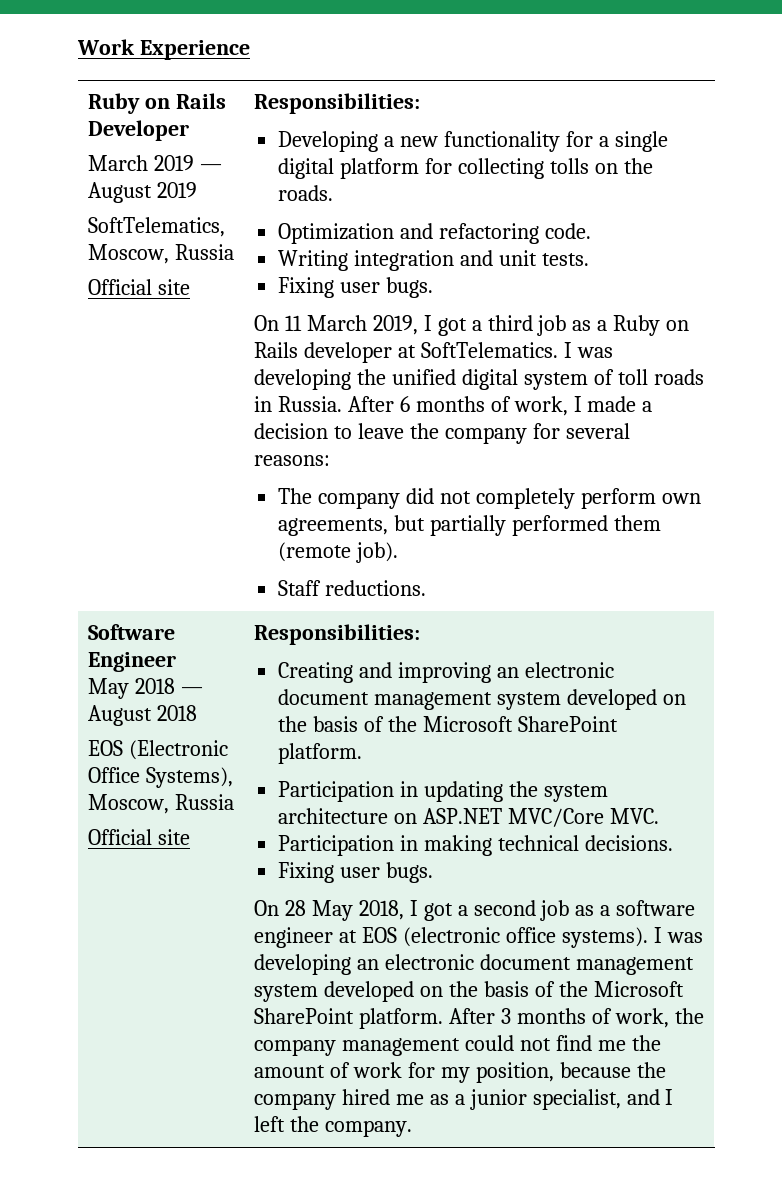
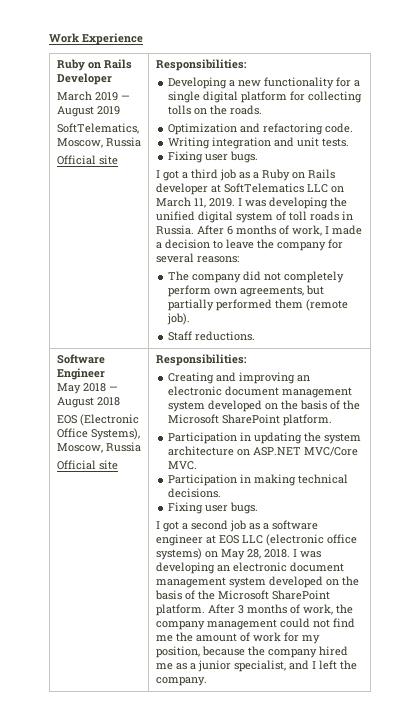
[253,315,418,335] On 11 March 2019, -> (258, 157) none
[420,342,558,358] SoftTelematics. -> [223,183,344,193] [155,197,235,208] SoftTelematics LLC on March 11, 2019.
[253,900,404,921] On 28 May 2018, -> (258, 508) none
(397, 935) none -> [241,535,263,544] LLC
[561,927,648,948] systems). -> [155,548,290,560] systems) on May 28, 2018.

